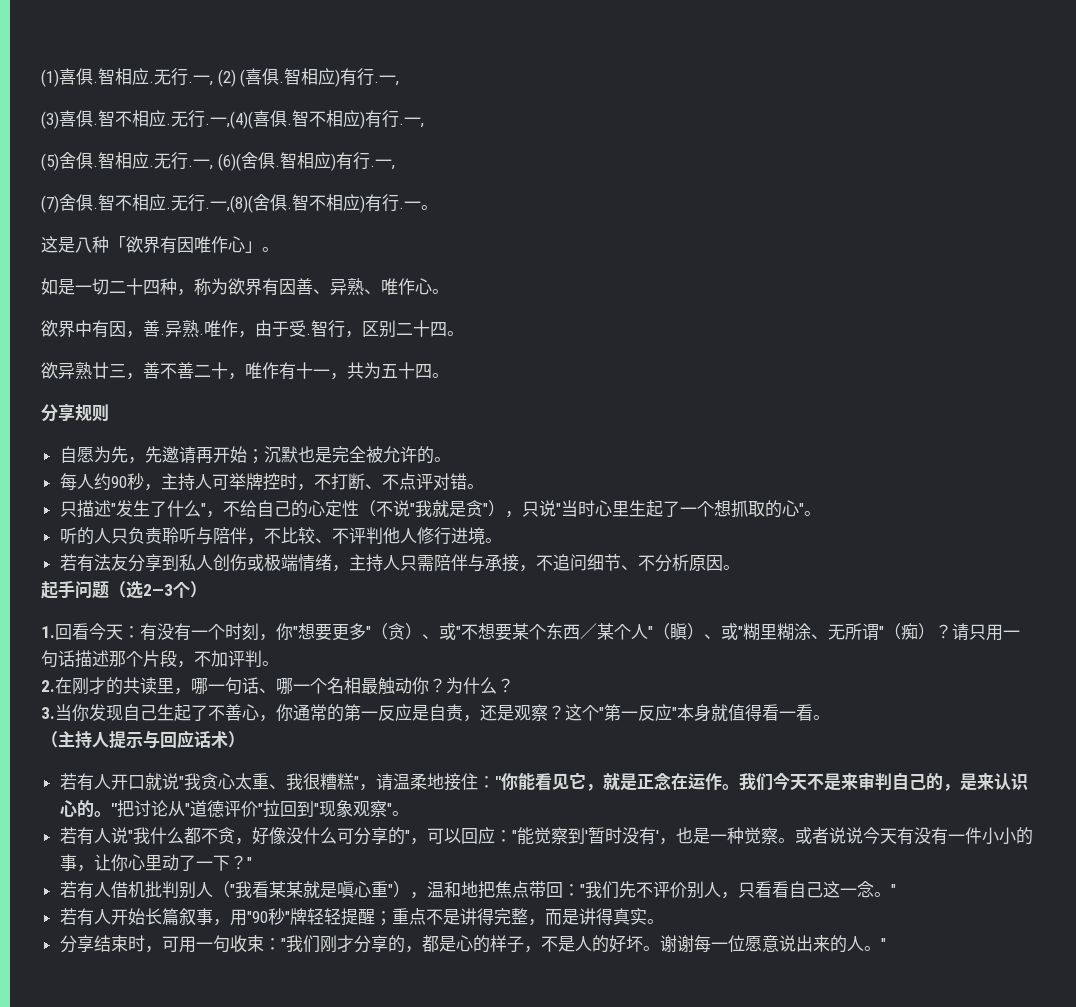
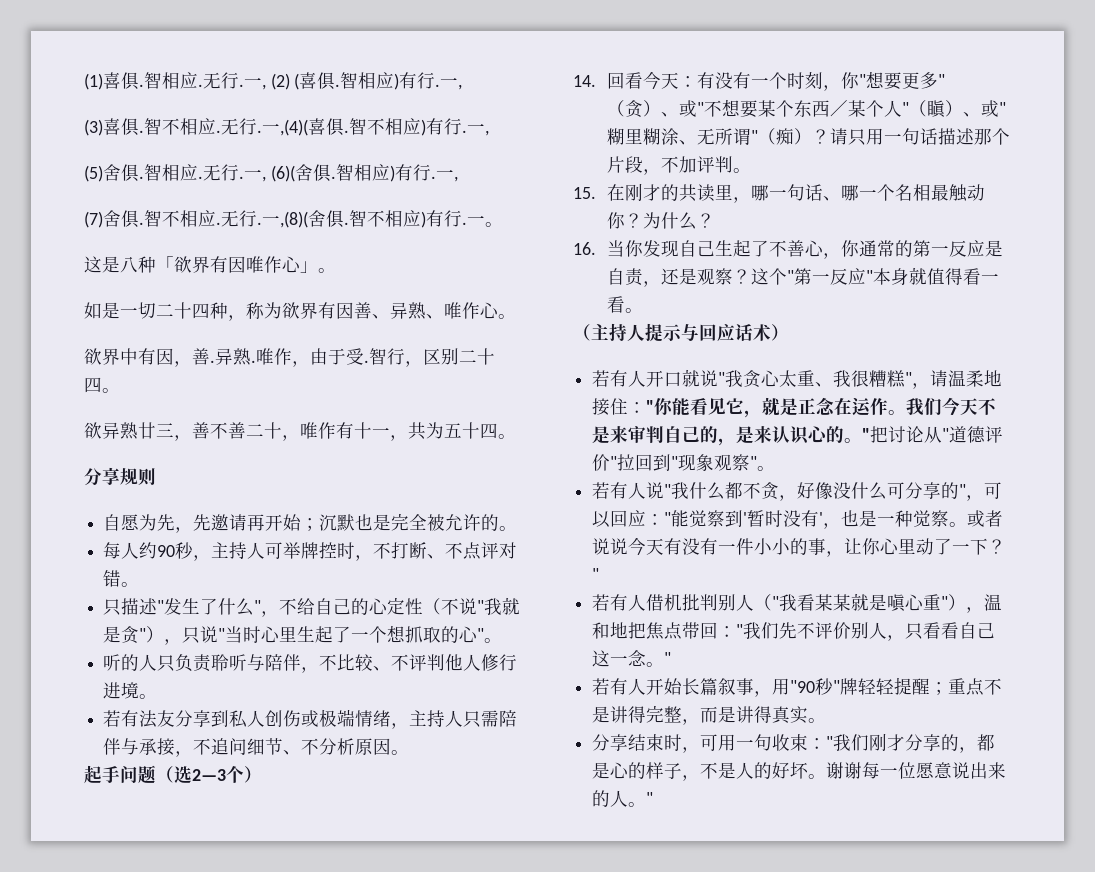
[41,626,55,638] 1. -> [573,75,596,87] 14.
[41,680,55,692] 2. -> [573,187,596,199] 15.
[41,707,55,719] 3. -> [573,242,596,255] 16.

